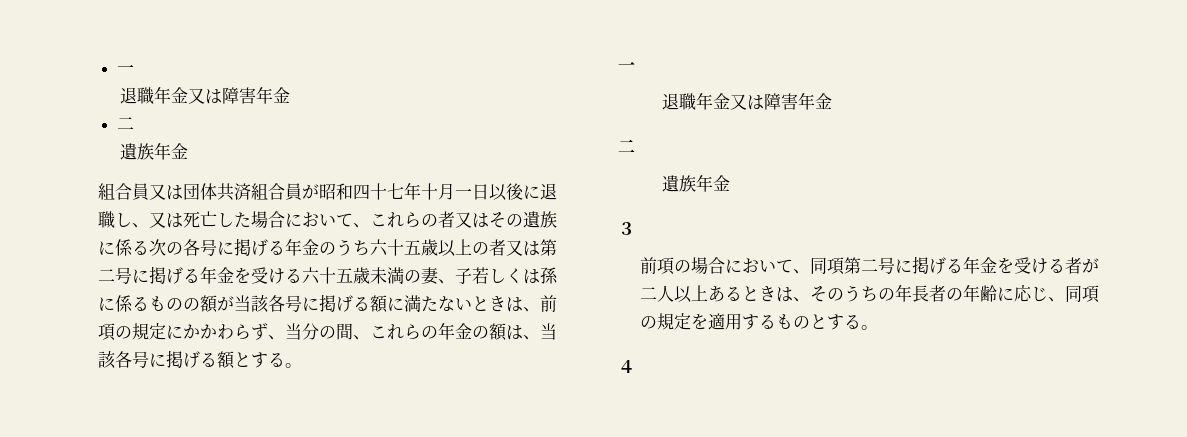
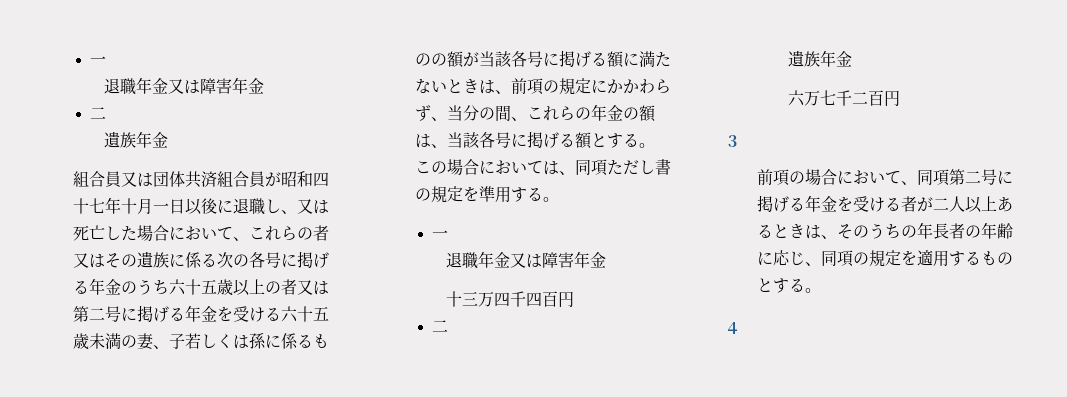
[618,61,635,71] [662,92,833,110] [618,139,635,153] [662,174,731,192] // 一 // 退職年金又は障害年金 // 二 // 遺族年金 -> [414,159,671,176] [414,186,559,203] [432,230,449,239] [446,251,607,269] [446,291,575,308] [432,320,449,332] [788,50,853,67] [788,90,901,107] // この場合においては、同項ただし書の規定を準用する。 // 一 // 退職年金又は障害年金 // 十三万四千四百円 // 二 // 遺族年金 // 六万七千二百円

